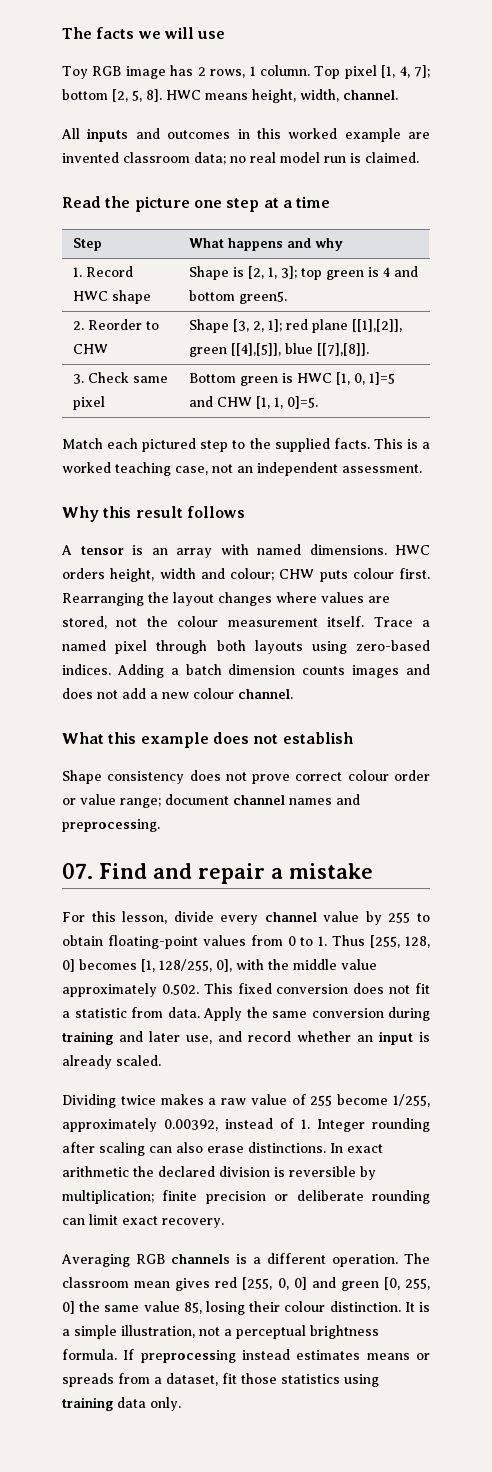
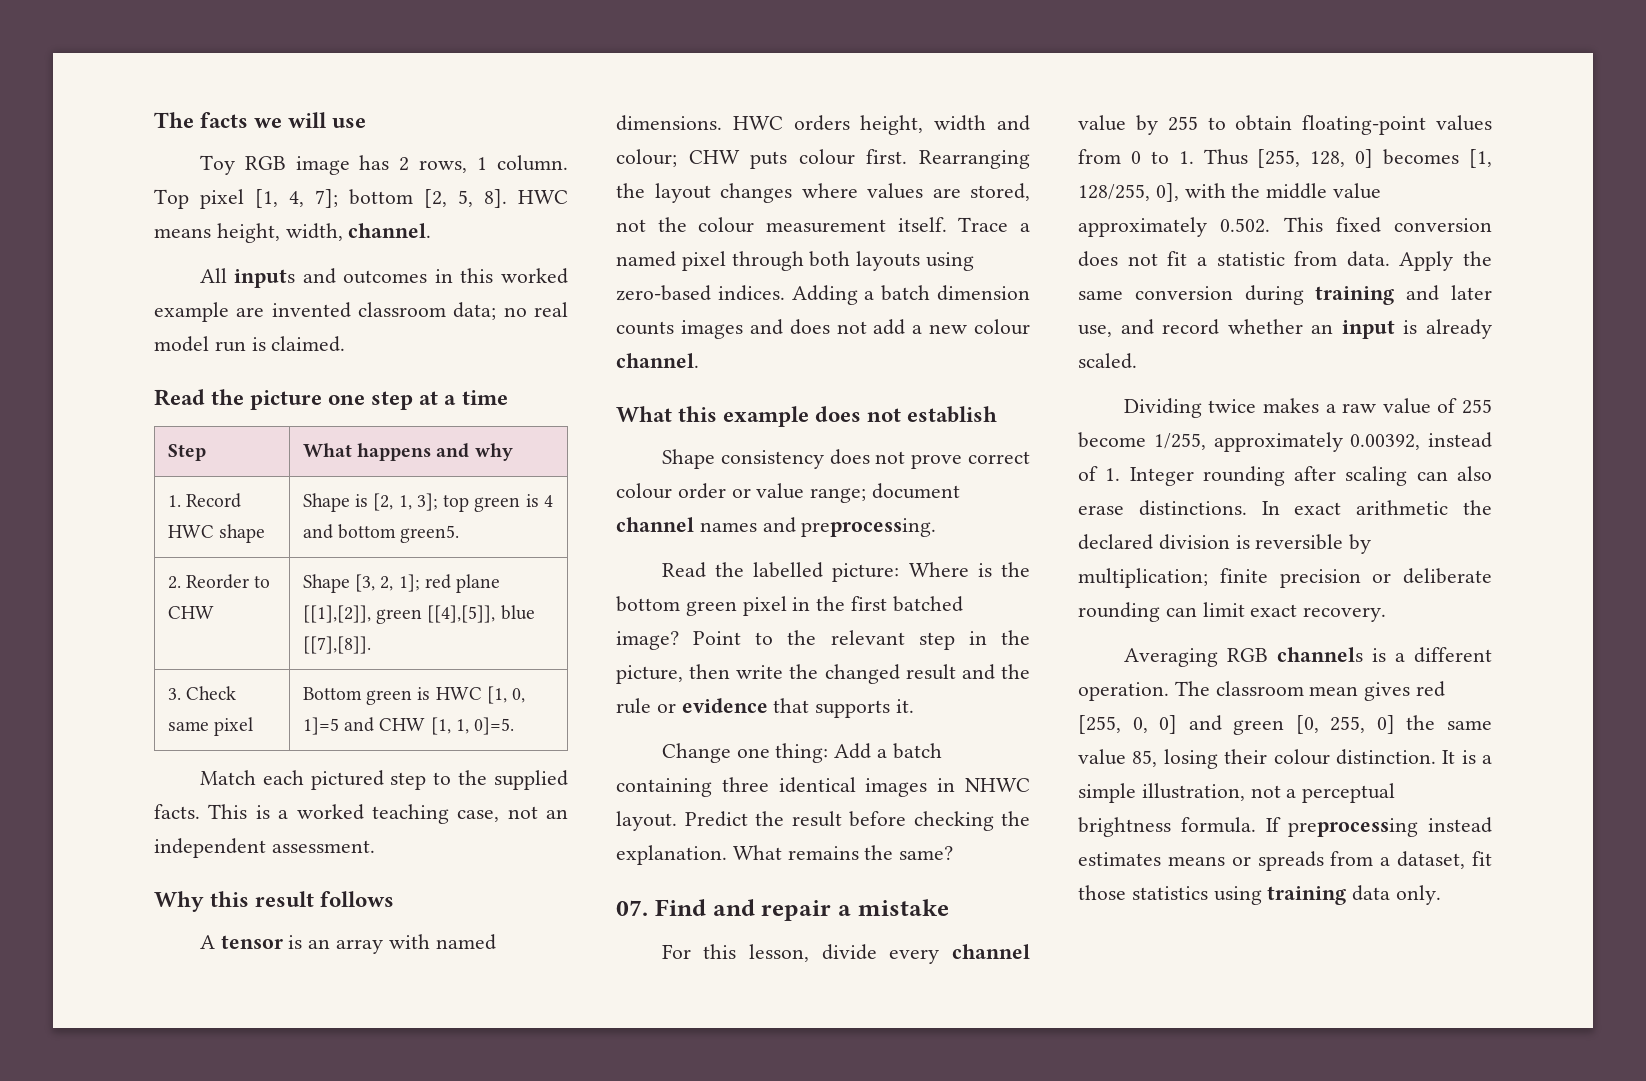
(160, 825) none -> [661,562,1030,582] [616,596,963,616] [616,630,1030,650] [616,664,1030,684] [616,698,915,718] [661,743,942,763] [616,777,1030,797] [616,811,1030,831] [616,845,954,865] // Read the labelled picture: Where is the bottom green pixel in the first batched image? Point to the relevant step in the picture, then write the changed result and the rule or evidence that supports it. // Change one thing: Add a batch containing three identical images in NHWC layout. Predict the result before checking the explanation. What remains the same?

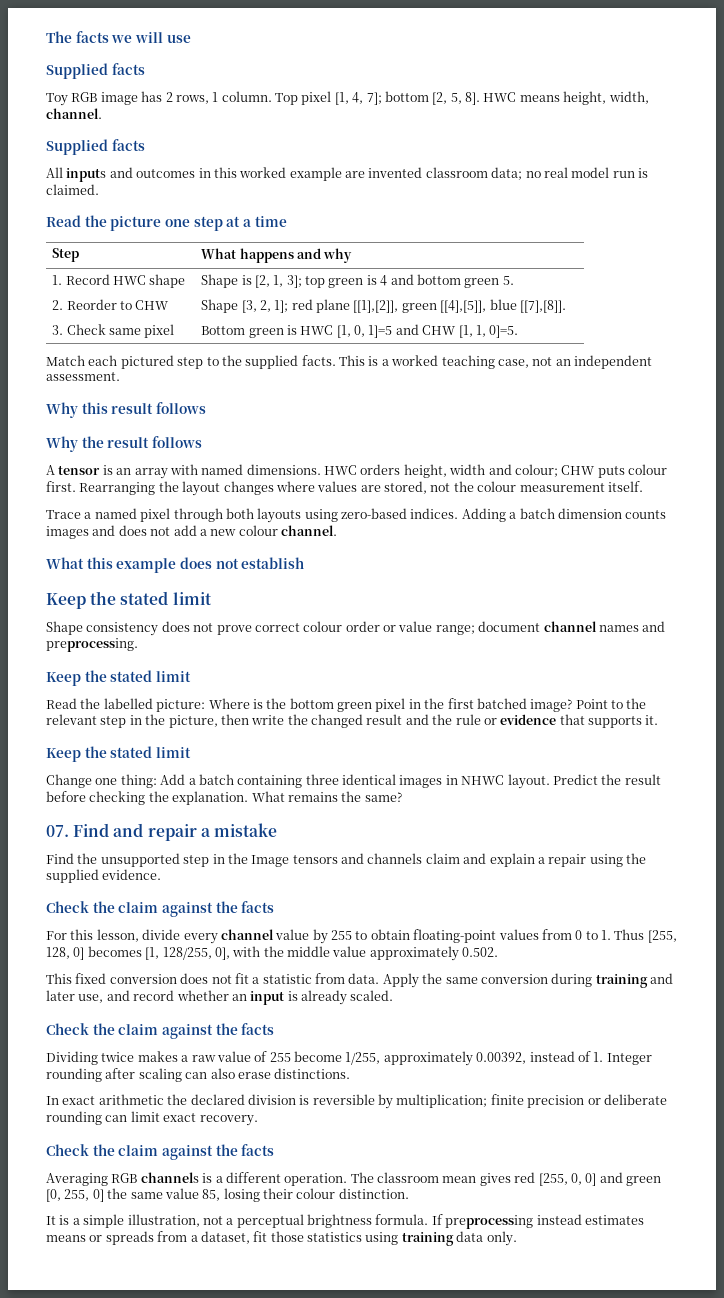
(367, 123) none -> [46,63,145,79] // Supplied facts
(432, 230) none -> [46,139,145,155] // Supplied facts
[400,525,460,543] green5. -> [464,276,514,288] green 5.
(395, 899) none -> [46,436,202,452] // Why the result follows
(947, 224) none -> (643, 486) //
(998, 414) none -> [46,591,212,609] // Keep the stated limit
(937, 527) none -> [46,670,191,686] // Keep the stated limit
(915, 706) none -> [46,746,191,762] // Keep the stated limit
(949, 907) none -> [46,853,646,867] [46,869,162,883] [46,901,275,917] // Find the unsupported step in the Image tensors and channels claim and explain a repair using the supplied evidence. // Check the claim against the facts
(1271, 225) none -> (499, 952) //
(1137, 361) none -> [46,1023,275,1039] // Check the claim against the facts
(1247, 508) none -> (351, 1073) //
(1387, 614) none -> [46,1144,275,1160] // Check the claim against the facts
(1436, 757) none -> (409, 1193) //

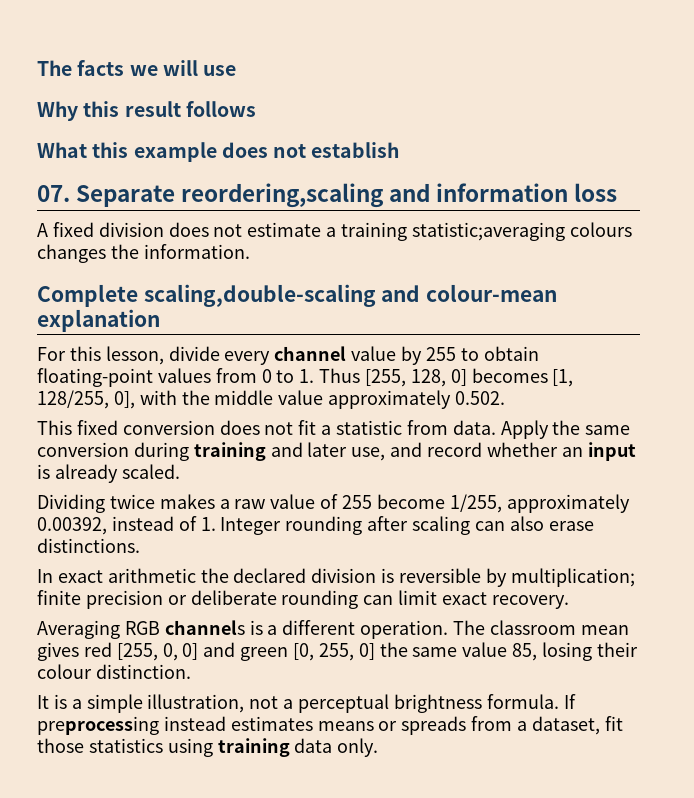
[46,63,145,79] [46,91,649,106] [46,108,102,119] [46,139,145,155] [46,167,648,182] [46,184,99,195] [46,215,287,231] [52,248,80,262] [201,248,353,263] [52,274,186,288] [201,274,514,288] [52,299,170,310] [201,299,566,313] [52,324,175,338] [201,324,519,338] [46,355,652,369] [46,372,120,381] [46,402,206,418] [46,436,202,452] [46,464,667,479] [46,481,643,496] [46,508,667,523] [46,525,337,539] Supplied facts // Toy RGB image has 2 rows, 1 column. Top pixel [1, 4, 7]; bottom [2, 5, 8]. HWC means height, width, channel. // Supplied facts // All inputs and outcomes in this worked example are invented classroom data; no real model run is claimed. // Read the picture one step at a time // Step | What happens and why // 1. Record HWC shape | Shape is [2, 1, 3]; top green is 4 and bottom green 5. // 2. Reorder to CHW | Shape [3, 2, 1]; red plane [[1],[2]], green [[4],[5]], blue [[7],[8]]. // 3. Check same pixel | Bottom green is HWC [1, 0, 1]=5 and CHW [1, 1, 0]=5. // Match each pictured step to the supplied facts. This is a worked teaching case, not an independent assessment. // Why this result follows // Why the result follows // A tensor is an array with named dimensions. HWC orders height, width and colour; CHW puts colour first. Rearranging the layout changes where values are stored, not the colour measurement itself. // Trace a named pixel through both layouts using zero-based indices. Adding a batch dimension counts images and does not add a new colour channel. -> [37,101,256,121] Why this result follows
[46,591,212,609] [46,621,666,636] [46,638,138,652] [46,670,191,686] [46,698,647,712] [46,714,659,728] [46,746,191,762] [46,774,661,789] [46,791,402,805] [46,823,277,841] [46,853,646,867] [46,869,162,883] [46,901,275,917] Keep the stated limit // Shape consistency does not prove correct colour order or value range; document channel names and preprocessing. // Keep the stated limit // Read the labelled picture: Where is the bottom green pixel in the first batched image? Point to the relevant step in the picture, then write the changed result and the rule or evidence that supports it. // Keep the stated limit // Change one thing: Add a batch containing three identical images in NHWC layout. Predict the result before checking the explanation. What remains the same? // 07. Find and repair a mistake // Find the unsupported step in the Image tensors and channels claim and explain a repair using the supplied evidence. // Check the claim against the facts -> [37,183,618,208] [37,222,632,241] [37,244,250,263] [37,284,558,307] [37,309,160,332] 07. Separate reordering,scaling and information loss // A fixed division does not estimate a training statistic;averaging colours changes the information. // Complete scaling,double-scaling and colour-mean explanation
[46,1023,275,1039] // Check the claim against the facts -> (180, 471) none
[46,1144,275,1160] // Check the claim against the facts -> (569, 602) none

